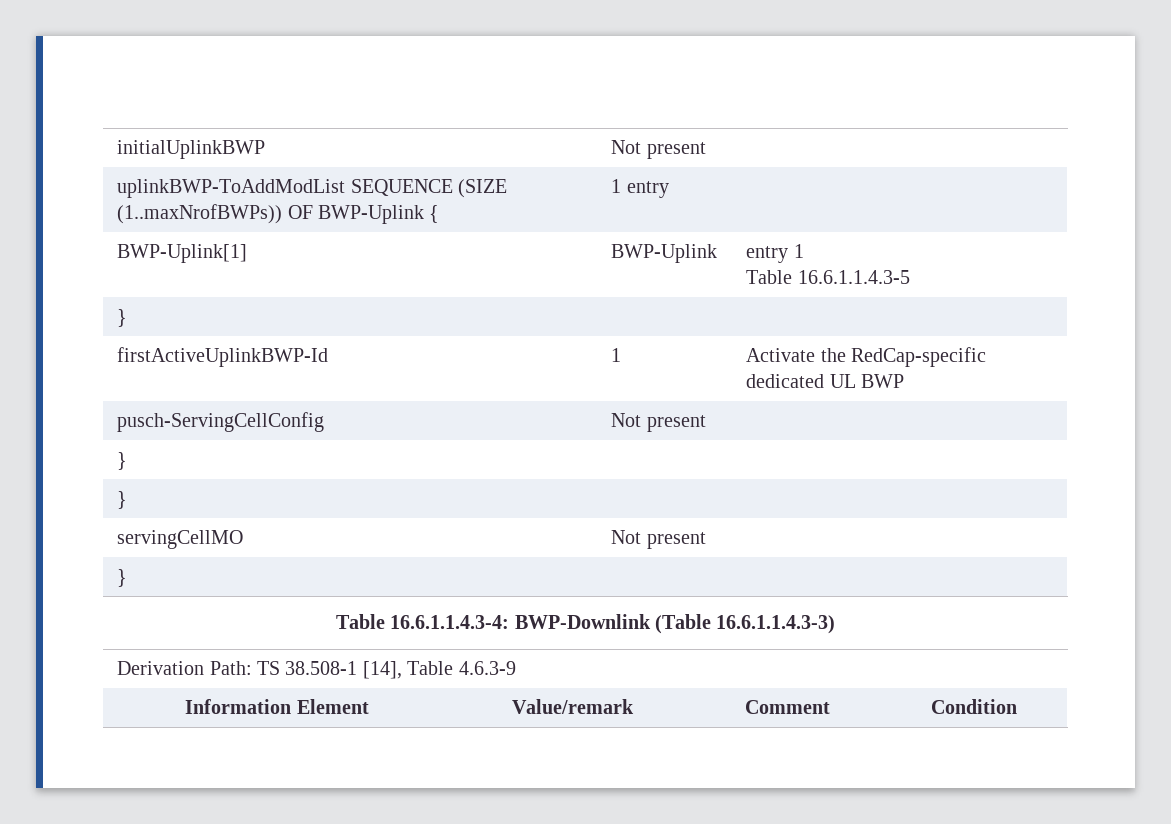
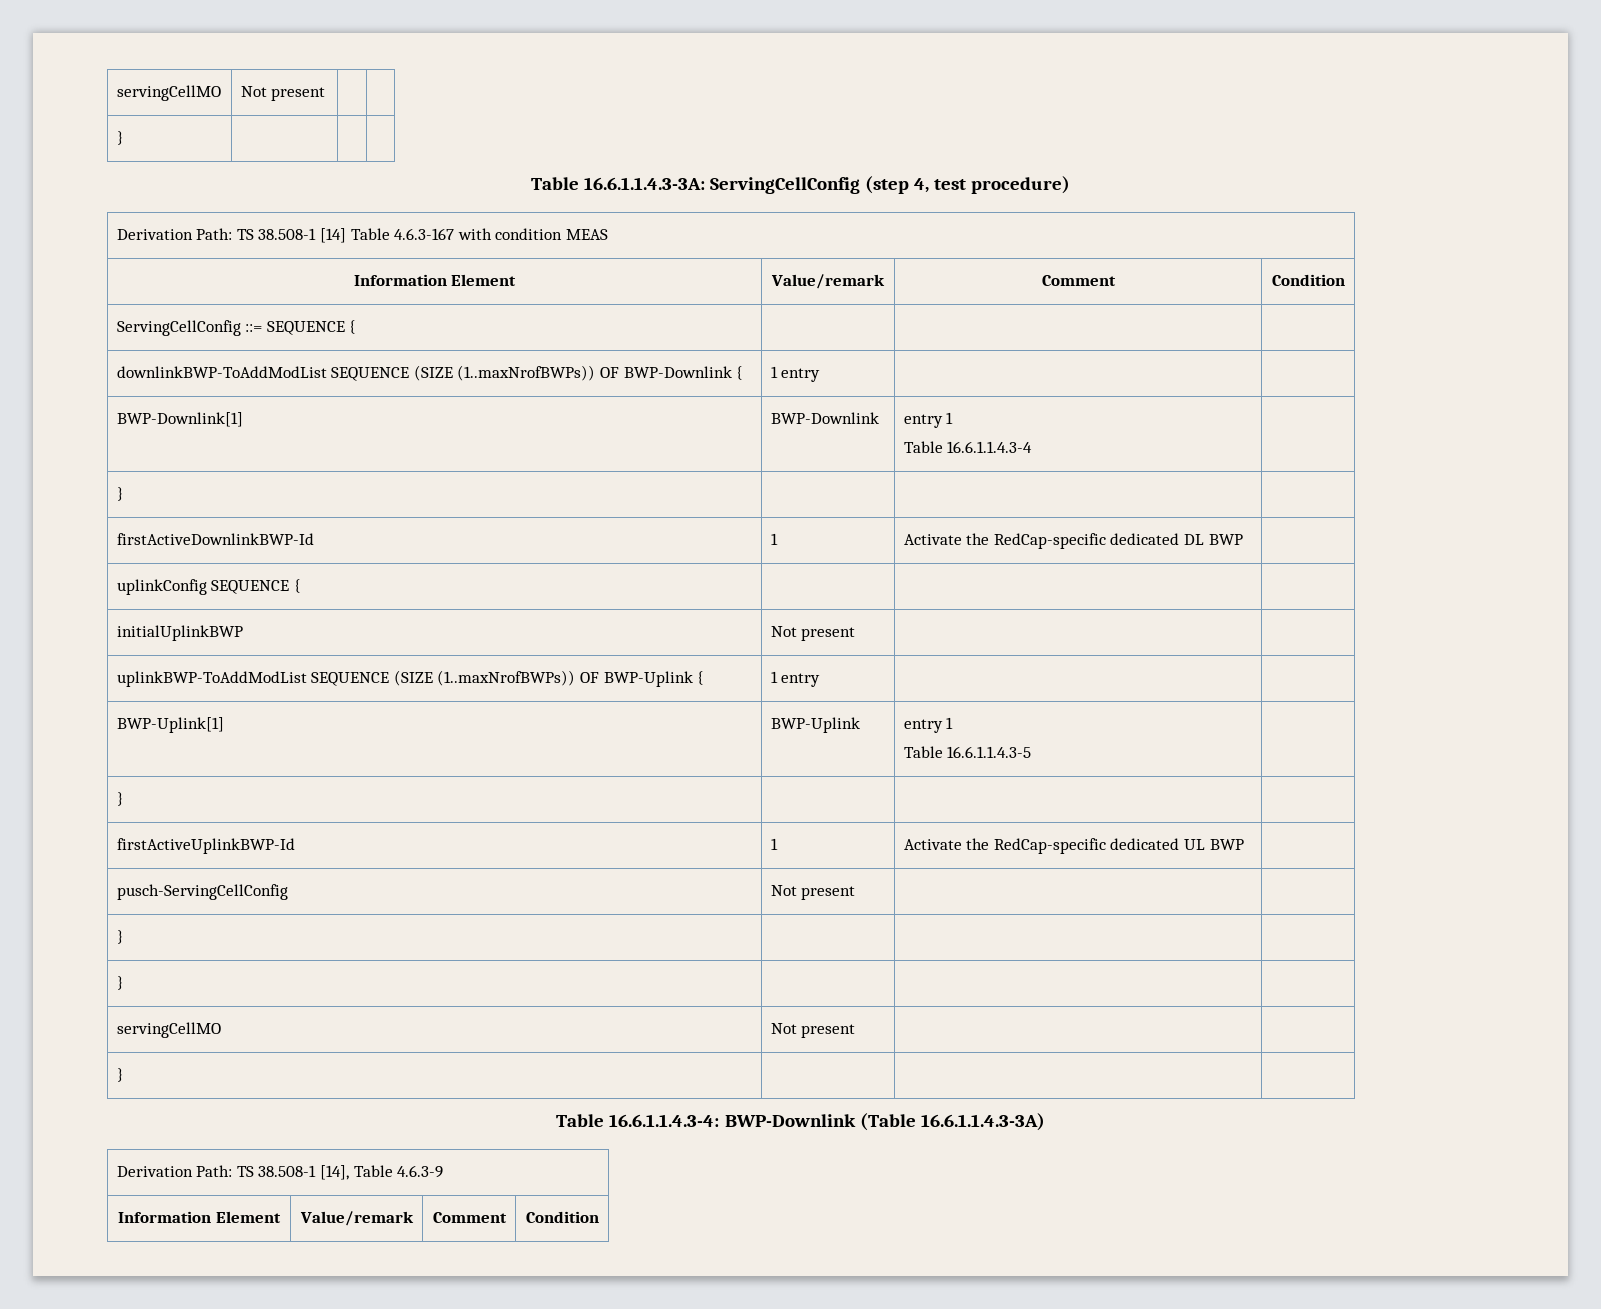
(117, 149) none -> [116,85,221,101] [240,86,326,101] [116,131,124,145] [530,176,1071,194] [116,228,608,243] [353,274,517,286] [770,274,885,289] [1041,275,1116,286] [1271,274,1345,286] [116,320,357,336] [116,365,744,381] [770,366,821,382] [116,412,243,427] [770,412,879,424] [903,412,954,428] [903,441,1033,453] [116,487,124,501] [116,533,314,545] [770,533,778,545] [903,533,1243,549] [116,579,301,595] servingCellMO | Not present | | // } | | | // Table 16.6.1.1.4.3-3A: ServingCellConfig (step 4, test procedure) // Derivation Path: TS 38.508-1 [14] Table 4.6.3-167 with condition MEAS // Information Element | Value/remark | Comment | Condition // ServingCellConfig ::= SEQUENCE { | | | // downlinkBWP-ToAddModList SEQUENCE (SIZE (1..maxNrofBWPs)) OF BWP-Downlink { | 1 entry | | // BWP-Downlink[1] | BWP-Downlink | entry 1 // Table 16.6.1.1.4.3-4 | // } | | | // firstActiveDownlinkBWP-Id | 1 | Activate the RedCap-specific dedicated DL BWP | // uplinkConfig SEQUENCE { | | | //
[716,615,836,634] 16.6.1.1.4.3-3) -> [920,1113,1045,1131] 16.6.1.1.4.3-3A)

